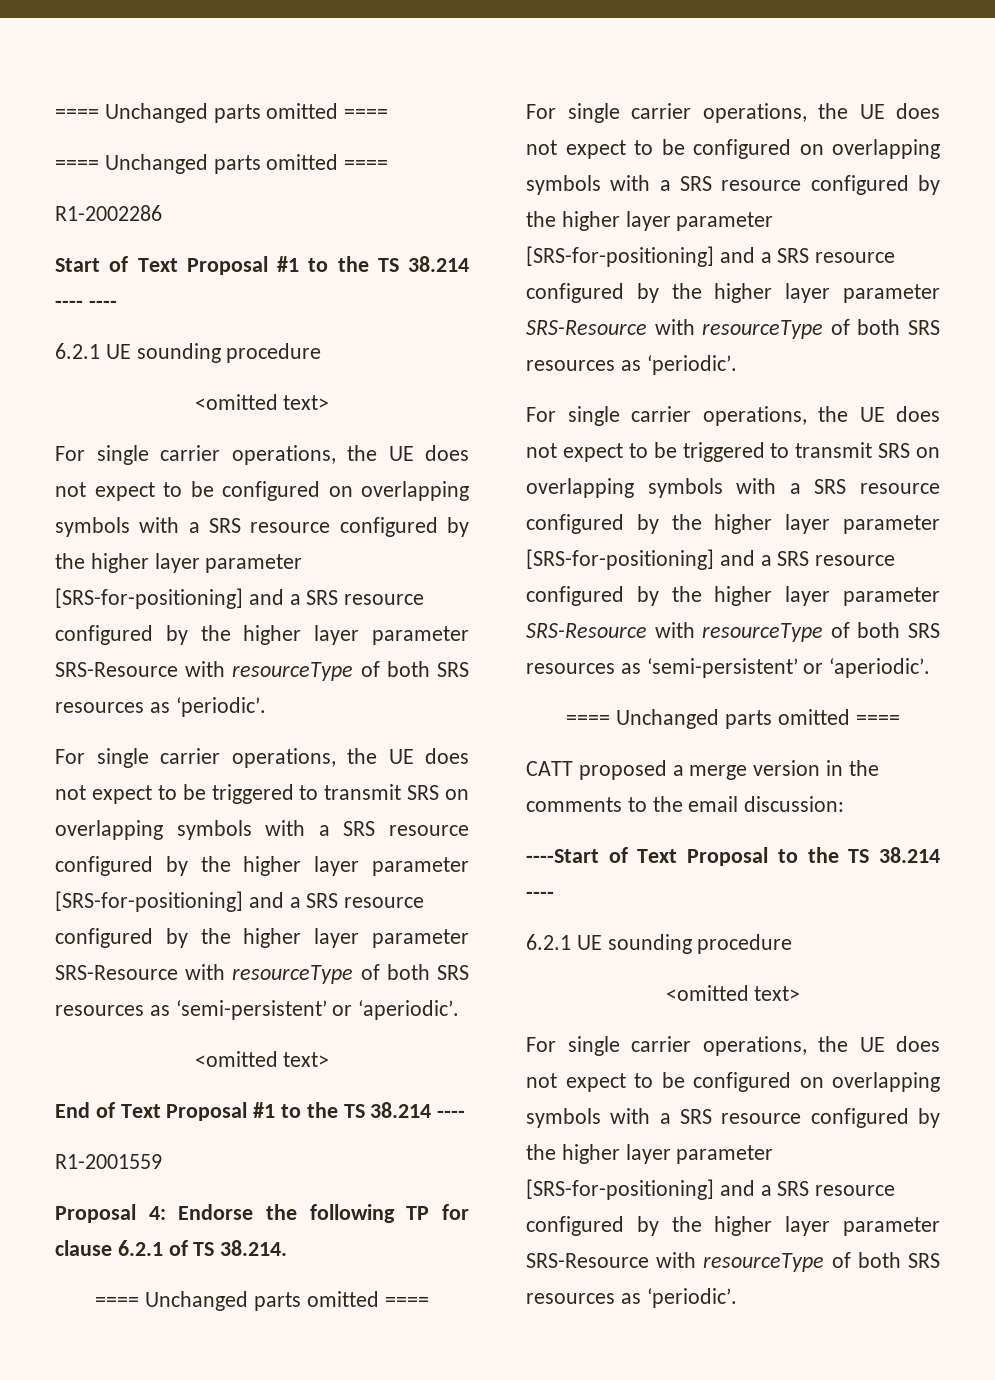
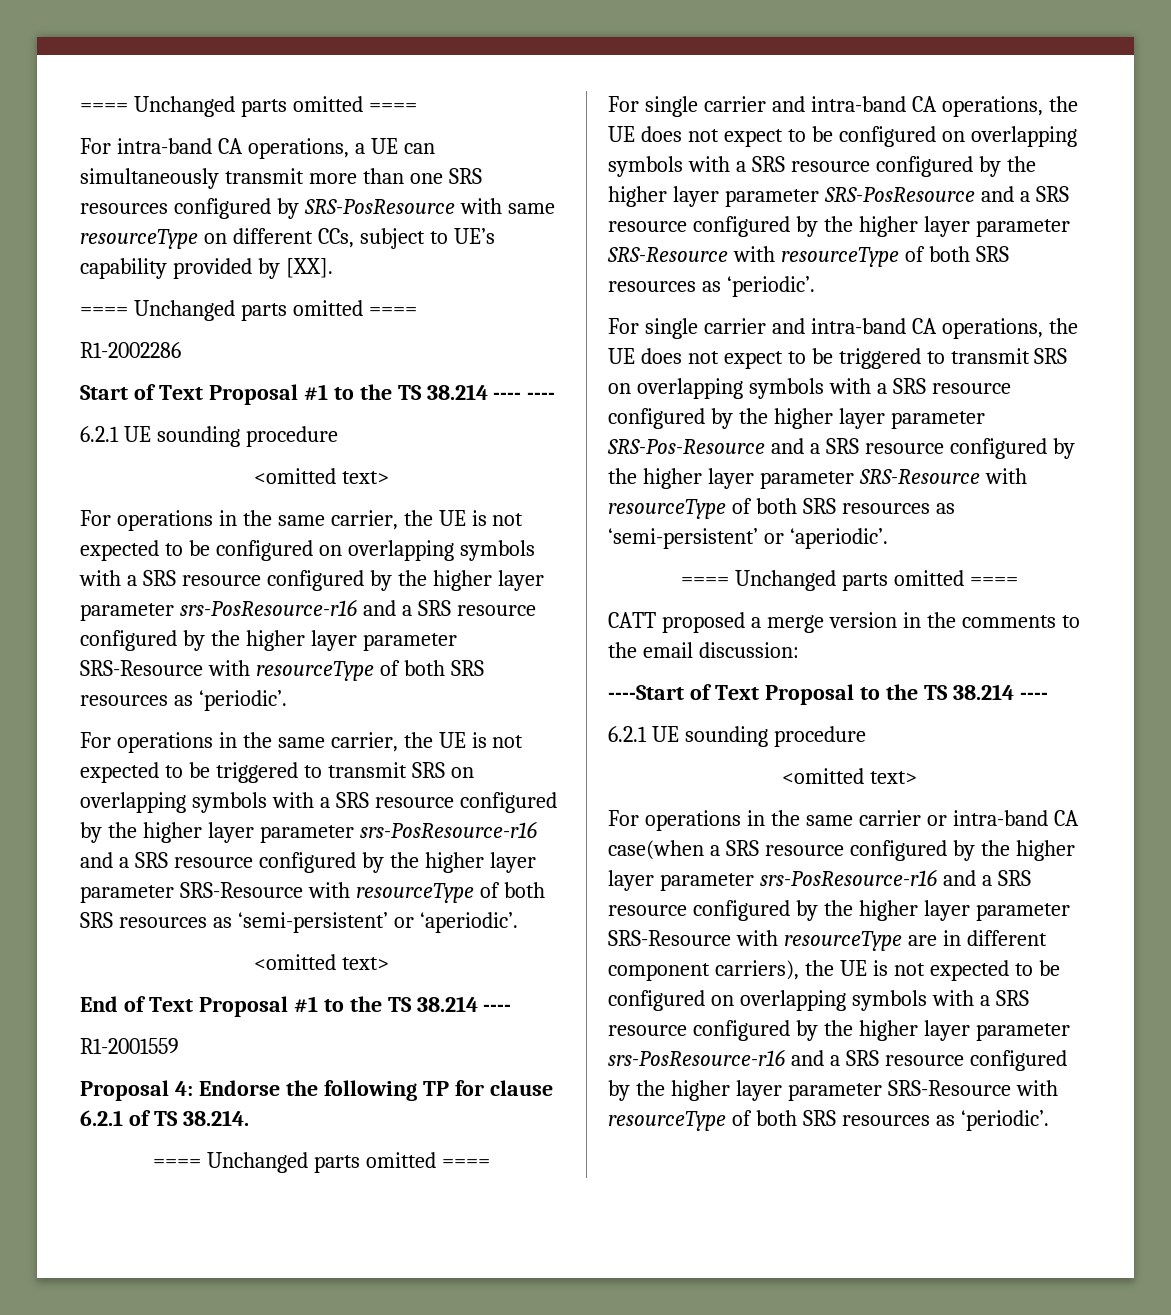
[55,103,389,123] ==== Unchanged parts omitted ==== -> [80,96,417,117] [80,138,435,159] [80,168,482,189] [80,198,555,219] [80,228,495,249] [80,258,333,279] ==== Unchanged parts omitted ==== // For intra-band CA operations, a UE can simultaneously transmit more than one SRS resources configured by SRS-PosResource with same resourceType on different CCs, subject to UE’s capability provided by [XX].
[96,445,469,465] [55,482,155,501] single carrier operations, the UE does not expect -> [116,510,524,531] [80,540,159,561] operations in the same carrier, the UE is not expected
[55,588,243,609] [SRS-for-positioning] -> [179,599,357,616] srs-PosResource-r16
[96,748,469,768] [55,785,152,804] single carrier operations, the UE does not expect -> [116,732,524,753] [80,762,159,783] operations in the same carrier, the UE is not expected
[55,891,243,912] [SRS-for-positioning] -> [359,821,537,838] srs-PosResource-r16
(691, 111) none -> [771,96,937,112] and intra-band CA
[526,246,714,267] [SRS-for-positioning] -> [823,187,975,202] SRS-PosResource
(691, 414) none -> [771,318,937,334] and intra-band CA
[526,549,714,570] [SRS-for-positioning] -> [607,439,765,454] SRS-Pos-Resource
[567,1036,940,1056] [526,1073,626,1092] single carrier operations, the UE does not expect -> [644,810,1079,831] [608,840,1075,861] [608,869,1031,891] [608,900,1070,921] [608,930,1047,951] [608,960,1009,981] operations in the same carrier or intra-band CA case(when a SRS resource configured by the higher layer parameter srs-PosResource-r16 and a SRS resource configured by the higher layer parameter SRS-Resource with resourceType are in different component carriers), the UE is not expected
[526,1179,714,1200] [SRS-for-positioning] -> [608,1049,785,1066] srs-PosResource-r16

